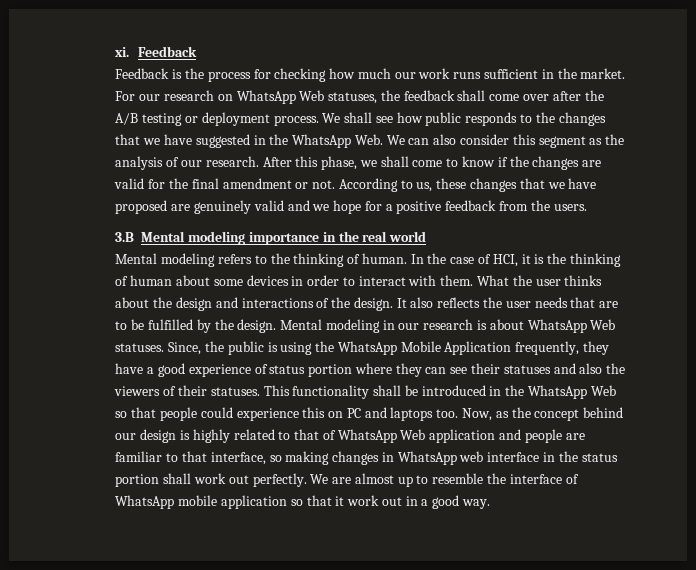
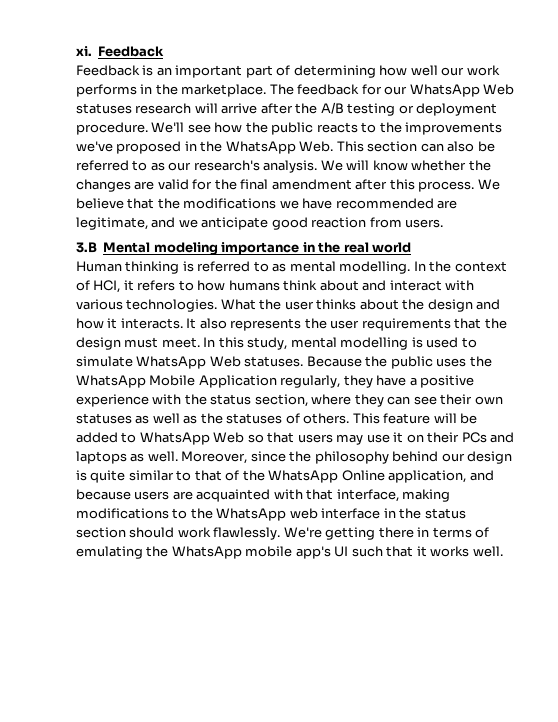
[184,68,626,82] [115,90,549,104] the process for checking how much our work runs sufficient in the market. For our research on WhatsApp Web statuses, the feedback shall come over -> [156,65,500,78] [75,84,515,97] [75,103,258,114] an important part of determining how well our work performs in the marketplace. The feedback for our WhatsApp Web statuses research will arrive
[273,112,606,126] [115,134,625,148] [115,156,508,170] process. We shall see how public responds to the changes that we have suggested in the WhatsApp Web. We can also consider this segment as the analysis of our research. After this phase, we shall come to know if -> [75,122,503,135] [75,141,495,154] [75,160,467,173] procedure. We'll see how the public reacts to the improvements we've proposed in the WhatsApp Web. This section can also be referred to as our research's analysis. We will know whether
[295,178,597,192] [115,200,550,214] or not. According to us, these changes that we have proposed are genuinely valid and we hope for a positive feedback from the -> [355,179,500,192] [75,198,458,209] [75,217,402,230] after this process. We believe that the modifications we have recommended are legitimate, and we anticipate good reaction from
[115,253,407,267] Mental modeling refers to the thinking of human. -> [75,261,411,274] Human thinking is referred to as mental modelling.
[450,257,475,264] case -> [454,261,507,272] context
[534,253,621,267] [115,275,474,286] is the thinking of human about some devices in order to interact with them. -> [137,280,475,291] [75,299,218,312] refers to how humans think about and interact with various technologies.
[241,297,393,311] interactions of the design. -> [75,318,183,329] how it interacts.
[437,297,619,308] [115,319,524,333] reflects the user needs that are to be fulfilled by the design. Mental modeling in our research is about -> [230,318,507,331] [75,337,477,350] [75,356,133,367] represents the user requirements that the design must meet. In this study, mental modelling is used to simulate
[168,341,313,355] Since, the public is using -> [306,356,467,369] Because the public uses
[515,341,580,355] frequently, -> [280,375,341,388] regularly,
[157,363,353,377] good experience of status portion -> [420,375,475,388] [75,394,308,407] positive experience with the status section,
[503,363,626,374] [114,385,616,399] [115,407,580,421] statuses and also the viewers of their statuses. This functionality shall be introduced in the WhatsApp Web so that people could experience this on PC and laptops too. Now, as the concept -> [474,396,503,405] [75,413,478,424] [75,432,515,445] [75,451,389,464] own statuses as well as the statuses of others. This feature will be added to WhatsApp Web so that users may use it on their PCs and laptops as well. Moreover, since the philosophy
[192,429,275,443] highly related -> [90,470,174,483] quite similar
[337,429,585,443] [115,451,394,465] WhatsApp Web application and people are familiar to that interface, so making changes in -> [242,470,494,483] [75,489,451,502] [75,508,213,519] the WhatsApp Online application, and because users are acquainted with that interface, making modifications to the
[115,473,579,487] [115,495,490,509] portion shall work out perfectly. We are almost up to resemble the interface of WhatsApp mobile application so that it work out in a good way. -> [75,527,490,540] [75,546,503,559] section should work flawlessly. We're getting there in terms of emulating the WhatsApp mobile app's UI such that it works well.

